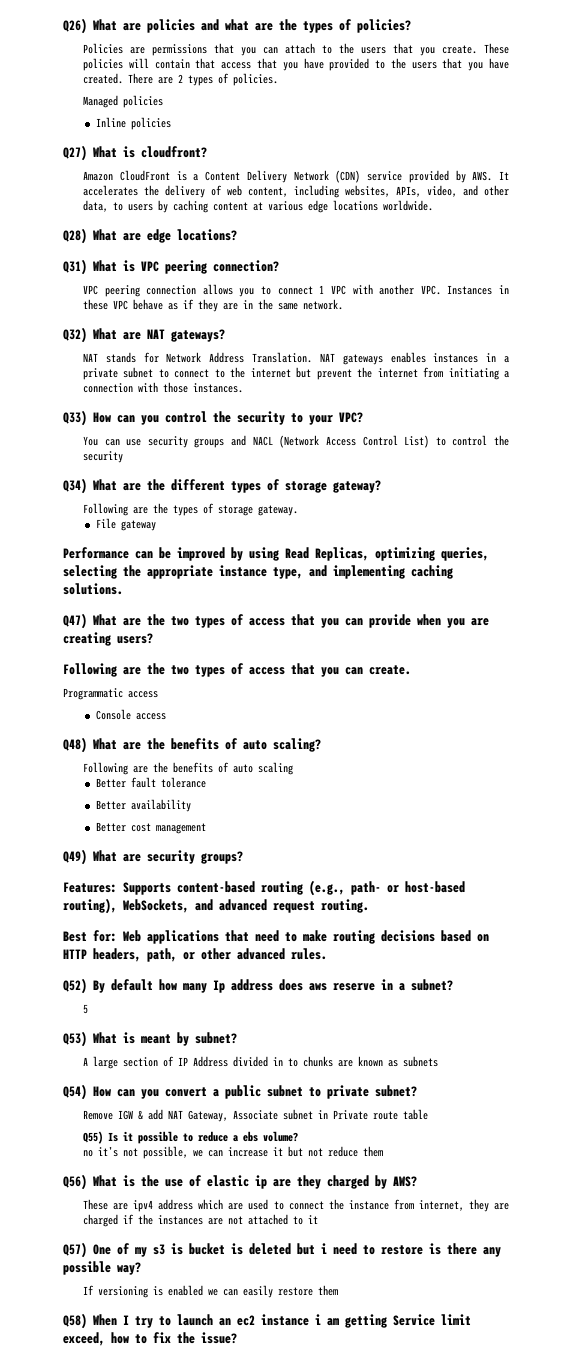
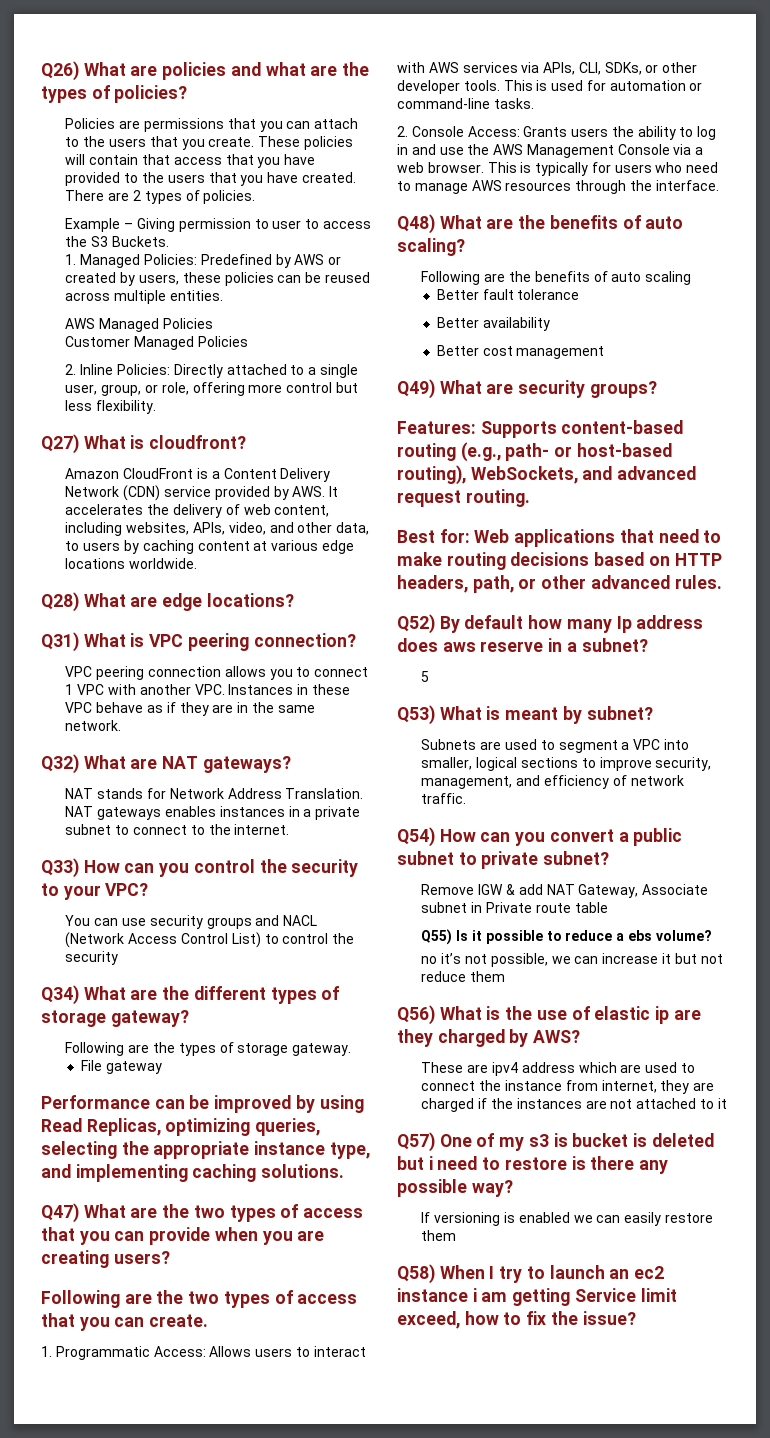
[83,95,164,108] [95,117,171,130] Managed policies // Inline policies -> [65,218,371,232] [65,236,170,247] [65,254,342,268] [65,272,370,286] [65,290,224,304] [65,318,214,332] [65,336,249,350] [65,364,358,378] [65,382,358,396] [65,400,157,414] Example – Giving permission to user to access the S3 Buckets. // 1. Managed Policies: Predefined by AWS or created by users, these policies can be reused across multiple entities. // AWS Managed Policies // Customer Managed Policies // 2. Inline Policies: Directly attached to a single user, group, or role, offering more control but less flexibility.
[250,367,509,380] [83,382,244,393] internet but prevent the internet from initiating a connection with those instances. -> [234,824,290,835] internet.
[63,688,158,700] [95,709,166,720] Programmatic access // Console access -> [41,1346,366,1360] [397,62,698,75] [397,80,703,94] [397,98,534,109] [397,126,717,140] [397,144,704,158] [397,162,719,176] [397,180,719,194] 1. Programmatic Access: Allows users to interact with AWS services via APIs, CLI, SDKs, or other developer tools. This is used for automation or command-line tasks. // 2. Console Access: Grants users the ability to log in and use the AWS Management Console via a web browser. This is typically for users who need to manage AWS resources through the interface.
[83,1056,439,1069] A large section of IP Address divided in to chunks are known as subnets -> [421,739,689,753] [421,757,712,771] [421,775,684,789] [421,793,467,804] Subnets are used to segment a VPC into smaller, logical sections to improve security, management, and efficiency of network traffic.

